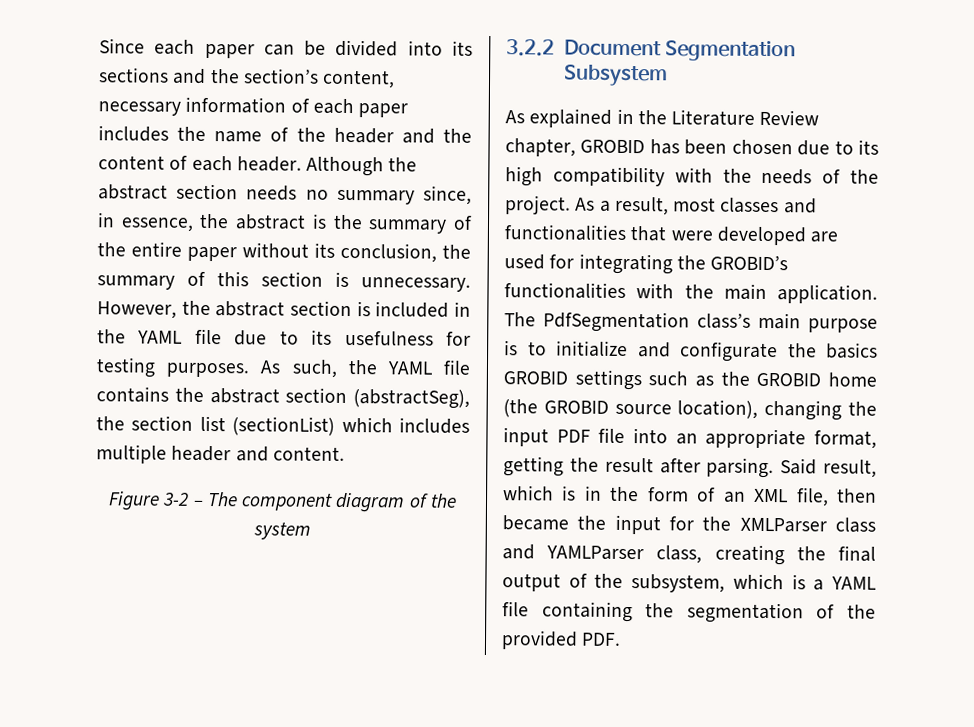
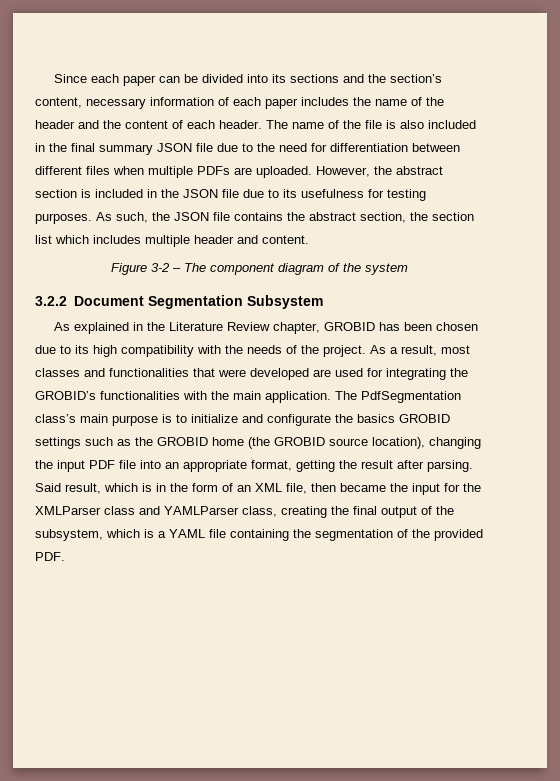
[306,156,418,177] [98,183,472,205] [97,212,473,234] [97,241,471,263] [97,271,471,292] Although the abstract section needs no summary since, in essence, the abstract is the summary of the entire paper without its conclusion, the summary of this section is unnecessary. -> [266,120,476,129] [35,143,460,155] [35,166,312,178] The name of the file is also included in the final summary JSON file due to the need for differentiation between different files when multiple PDFs are uploaded.
[137,330,183,344] YAML -> [183,189,218,198] JSON
[386,361,433,375] YAML -> [174,212,209,221] JSON
[285,387,470,409] section (abstractSeg), -> [360,212,406,223] section,
[232,416,336,436] (sectionList) -> (52, 239) none

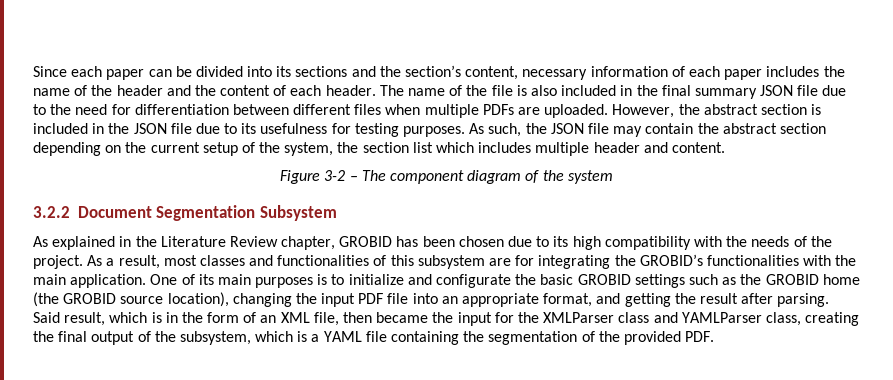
[234,212,406,223] contains the abstract section, -> [613,123,826,137] [33,142,334,156] may contain the abstract section depending on the current setup of the system,
[193,368,363,380] that were developed are used -> [373,255,512,269] of this subsystem are
[335,391,461,403] [35,414,158,426] The PdfSegmentation class’s main purpose -> [150,274,314,288] One of its main purposes
[357,414,395,423] basics -> [540,274,574,285] basic
(292, 465) none -> [596,293,621,304] and

